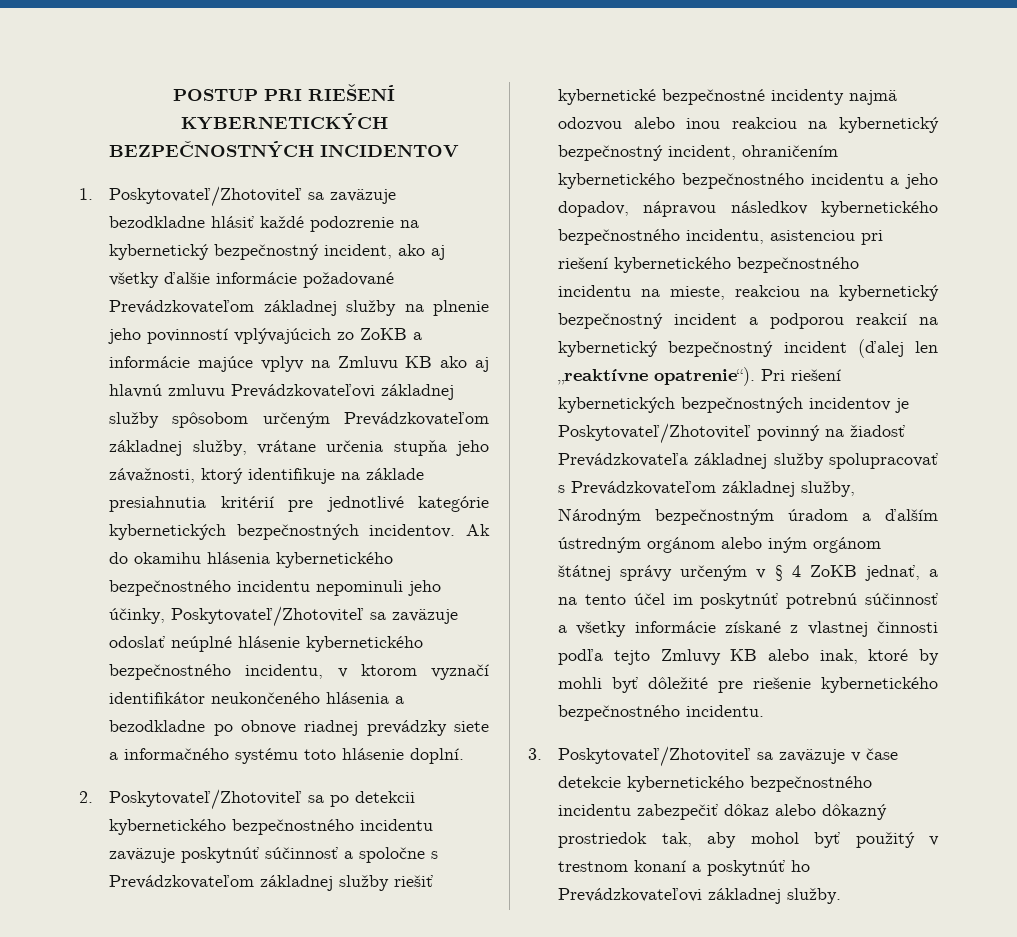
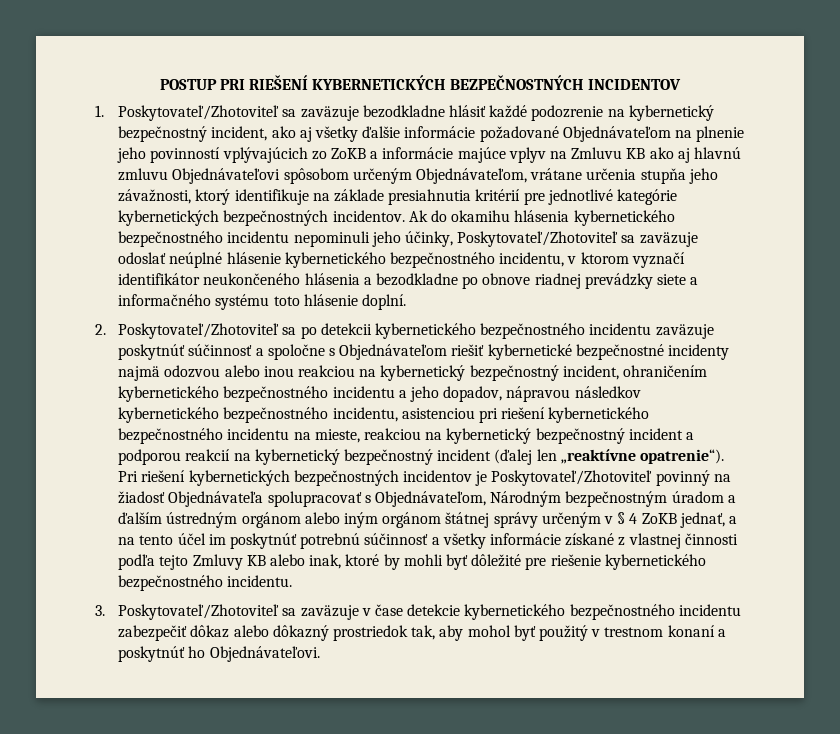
[109,300,397,316] Prevádzkovateľom základnej služby -> [562,126,671,142] Objednávateľom
[231,384,455,400] [109,412,489,428] [109,440,247,456] Prevádzkovateľovi základnej služby spôsobom určeným Prevádzkovateľom základnej služby, -> [172,168,528,184] Objednávateľovi spôsobom určeným Objednávateľom,
[109,875,390,891] Prevádzkovateľom základnej služby -> [339,344,448,360] Objednávateľom
[558,453,938,469] [558,481,856,497] Prevádzkovateľa základnej služby spolupracovať s Prevádzkovateľom základnej služby, -> [168,491,487,507] Objednávateľa spolupracovať s Objednávateľom,
[558,888,842,904] Prevádzkovateľovi základnej služby. -> [209,646,320,662] Objednávateľovi.

